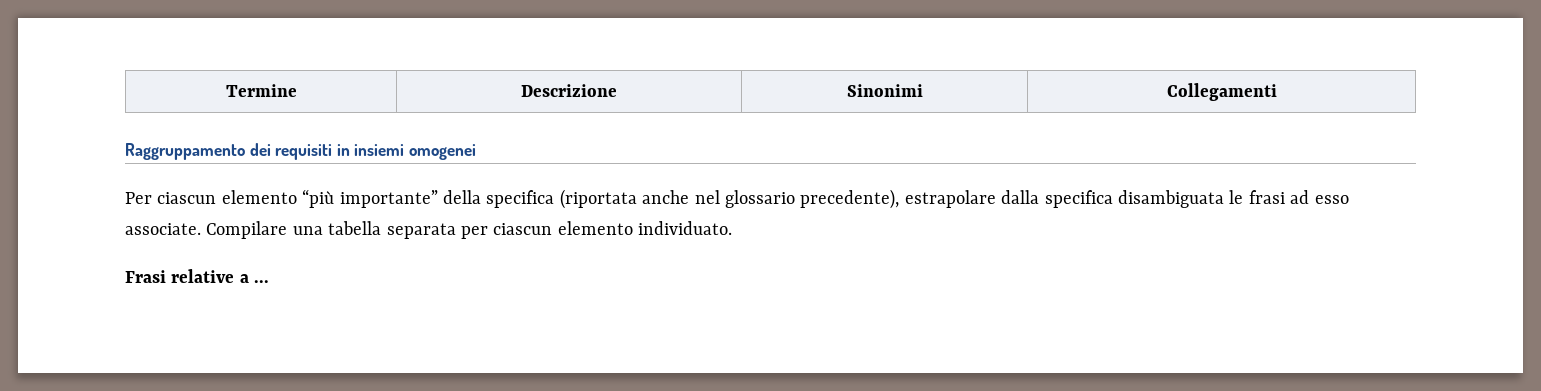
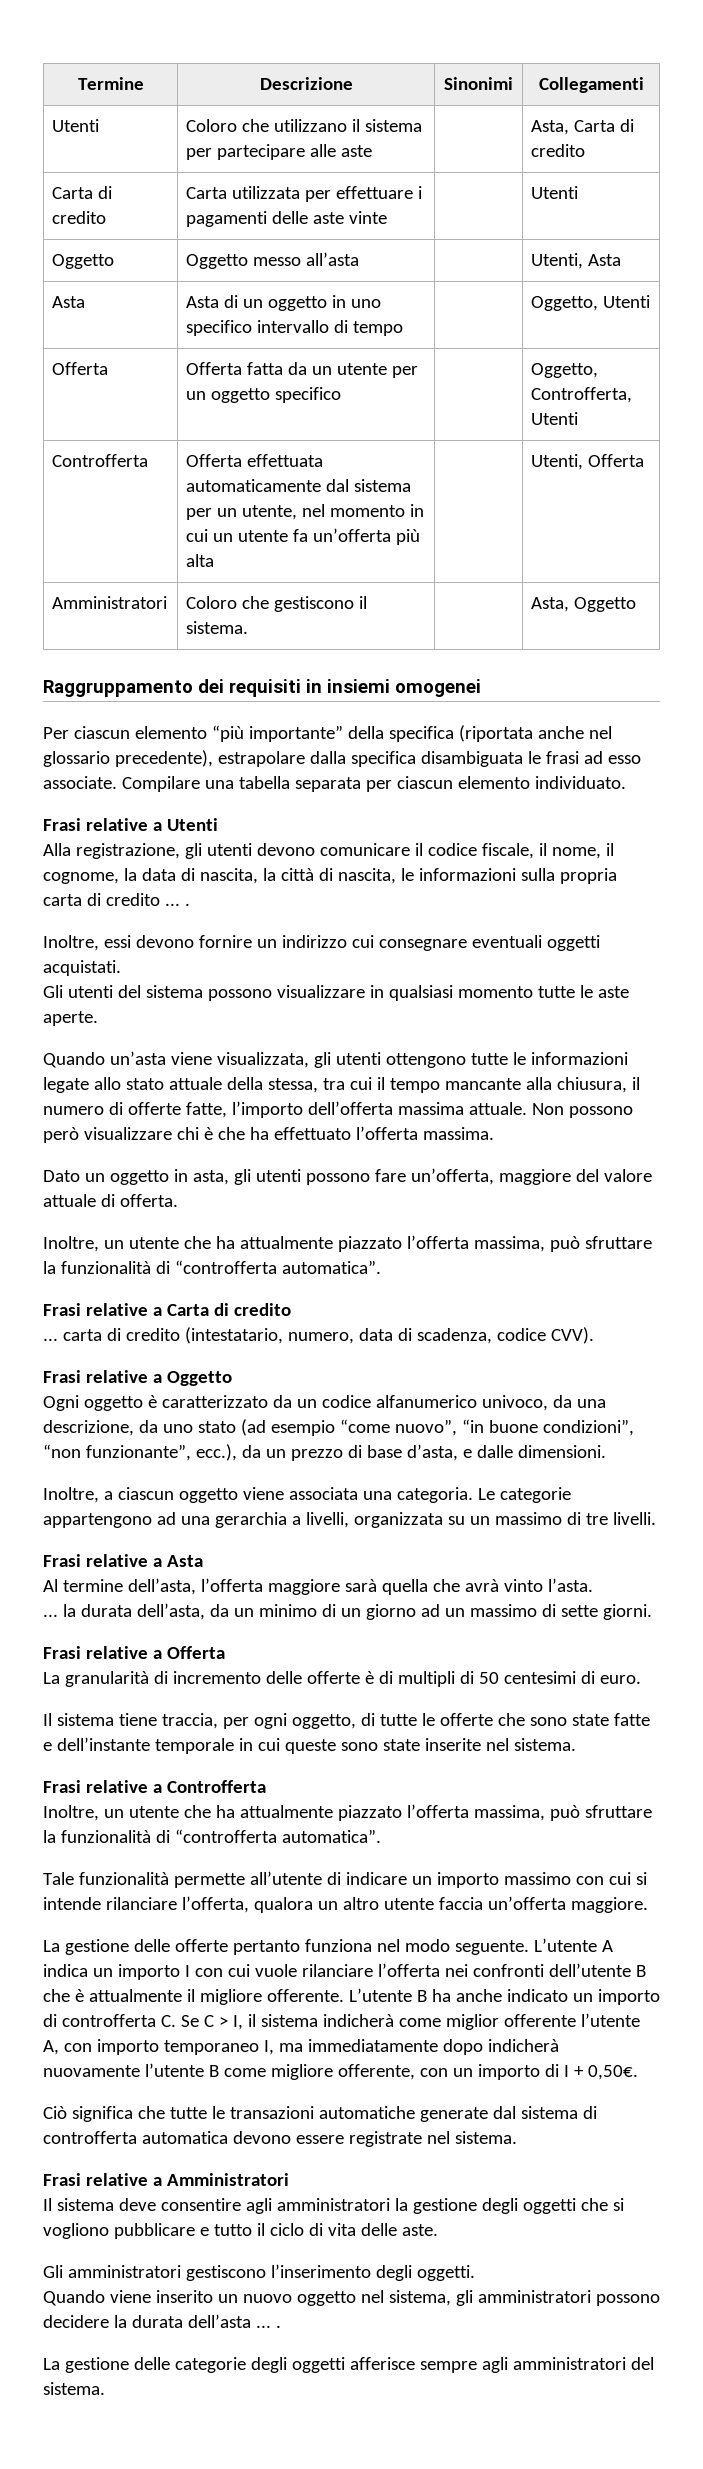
(1277, 92) none -> [51,119,99,132] [185,119,422,132] [185,144,372,160] [530,119,634,135] [530,144,585,157] [51,186,112,199] [51,211,106,224] [185,186,422,202] [185,211,387,227] [530,186,578,199] [51,254,114,269] [185,252,359,269] [530,253,621,269] [51,296,85,308] [185,295,381,311] [185,320,403,336] [530,295,650,311] [51,362,108,375] [185,362,418,378] [185,387,341,403] [530,363,598,378] [530,387,632,403] [530,412,578,425] [51,454,148,467] [185,454,323,467] [185,479,411,492] [185,504,424,520] [185,528,420,545] [185,554,214,567] [530,454,644,470] [51,596,167,609] [185,596,367,612] [185,621,248,634] [530,597,636,612] // Utenti | Coloro che utilizzano il sistema per partecipare alle aste | | Asta, Carta di credito // Carta di credito | Carta utilizzata per effettuare i pagamenti delle aste vinte | | Utenti // Oggetto | Oggetto messo all’asta | | Utenti, Asta // Asta | Asta di un oggetto in uno specifico intervallo di tempo | | Oggetto, Utenti // Offerta | Offerta fatta da un utente per un oggetto specifico | | Oggetto, Controfferta, Utenti // Controfferta | Offerta effettuata automaticamente dal sistema per un utente, nel momento in cui un utente fa un’offerta più alta | | Utenti, Offerta // Amministratori | Coloro che gestiscono il sistema. | | Asta, Oggetto
[254,280,270,283] ... -> [166,818,218,831] [43,843,614,859] [43,868,617,884] [43,893,190,906] [43,935,600,951] [43,960,121,976] [43,985,629,1001] [43,1011,98,1026] [43,1051,628,1068] [43,1077,640,1093] [43,1101,633,1118] [43,1126,494,1143] [43,1168,652,1185] [43,1194,178,1207] [43,1235,652,1252] [43,1260,381,1274] [43,1303,291,1316] [43,1327,594,1344] [43,1370,232,1386] [43,1395,606,1411] [43,1419,634,1436] [43,1444,606,1461] [43,1487,571,1503] [43,1512,656,1528] [43,1554,203,1567] [43,1578,593,1595] [43,1603,652,1620] [43,1646,225,1659] [43,1671,641,1687] [43,1713,650,1729] [43,1737,576,1754] [43,1780,266,1793] [43,1804,652,1821] [43,1829,381,1843] [43,1871,647,1888] [43,1896,648,1913] [43,1938,613,1955] [43,1963,646,1980] [43,1988,660,2005] [43,2013,640,2030] [43,2039,559,2055] [43,2063,638,2080] [43,2106,597,2122] [43,2131,517,2147] [43,2173,289,2186] [43,2198,624,2214] [43,2223,438,2239] [43,2264,475,2281] [43,2290,660,2306] [43,2314,281,2328] [43,2357,654,2373] [43,2382,105,2395] Utenti // Alla registrazione, gli utenti devono comunicare il codice fiscale, il nome, il cognome, la data di nascita, la città di nascita, le informazioni sulla propria carta di credito ... . // Inoltre, essi devono fornire un indirizzo cui consegnare eventuali oggetti acquistati. // Gli utenti del sistema possono visualizzare in qualsiasi momento tutte le aste aperte. // Quando un’asta viene visualizzata, gli utenti ottengono tutte le informazioni legate allo stato attuale della stessa, tra cui il tempo mancante alla chiusura, il numero di offerte fatte, l’importo dell’offerta massima attuale. Non possono però visualizzare chi è che ha effettuato l’offerta massima. // Dato un oggetto in asta, gli utenti possono fare un’offerta, maggiore del valore attuale di offerta. // Inoltre, un utente che ha attualmente piazzato l’offerta massima, può sfruttare la funzionalità di “controfferta automatica”. // Frasi relative a Carta di credito // ... carta di credito (intestatario, numero, data di scadenza, codice CVV). // Frasi relative a Oggetto // Ogni oggetto è caratterizzato da un codice alfanumerico univoco, da una descrizione, da uno stato (ad esempio “come nuovo”, “in buone condizioni”, “non funzionante”, ecc.), da un prezzo di base d’asta, e dalle dimensioni. // Inoltre, a ciascun oggetto viene associata una categoria. Le categorie appartengono ad una gerarchia a livelli, organizzata su un massimo di tre livelli. // Frasi relative a Asta // Al termine dell’asta, l’offerta maggiore sarà quella che avrà vinto l’asta. // ... la durata dell’asta, da un minimo di un giorno ad un massimo di sette giorni. // Frasi relative a Offerta // La granularità di incremento delle offerte è di multipli di 50 centesimi di euro. // Il sistema tiene traccia, per ogni oggetto, di tutte le offerte che sono state fatte e dell’instante temporale in cui queste sono state inserite nel sistema. // Frasi relative a Controfferta // Inoltre, un utente che ha attualmente piazzato l’offerta massima, può sfruttare la funzionalità di “controfferta automatica”. // Tale funzionalità permette all’utente di indicare un importo massimo con cui si intende rilanciare l’offerta, qualora un altro utente faccia un’offerta maggiore. // La gestione delle offerte pertanto funziona nel modo seguente. L’utente A indica un importo I con cui vuole rilanciare l’offerta nei confronti dell’utente B che è attualmente il migliore offerente. L’utente B ha anche indicato un importo di controfferta C. Se C > I, il sistema indicherà come miglior offerente l’utente A, con importo temporaneo I, ma immediatamente dopo indicherà nuovamente l’utente B come migliore offerente, con un importo di I + 0,50€. // Ciò significa che tutte le transazioni automatiche generate dal sistema di controfferta automatica devono essere registrate nel sistema. // Frasi relative a Amministratori // Il sistema deve consentire agli amministratori la gestione degli oggetti che si vogliono pubblicare e tutto il ciclo di vita delle aste. // Gli amministratori gestiscono l’inserimento degli oggetti. // Quando viene inserito un nuovo oggetto nel sistema, gli amministratori possono decidere la durata dell’asta ... . // La gestione delle categorie degli oggetti afferisce sempre agli amministratori del sistema.

